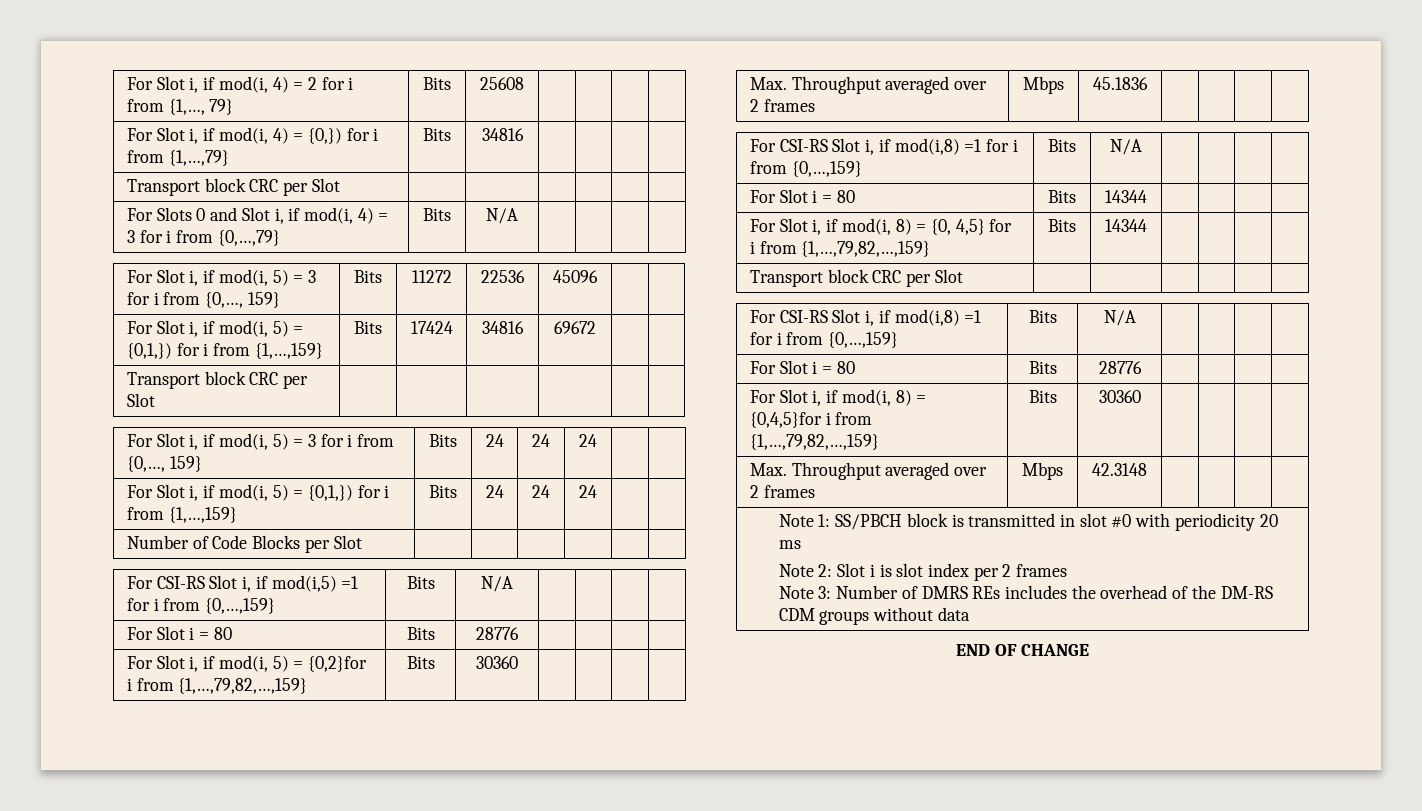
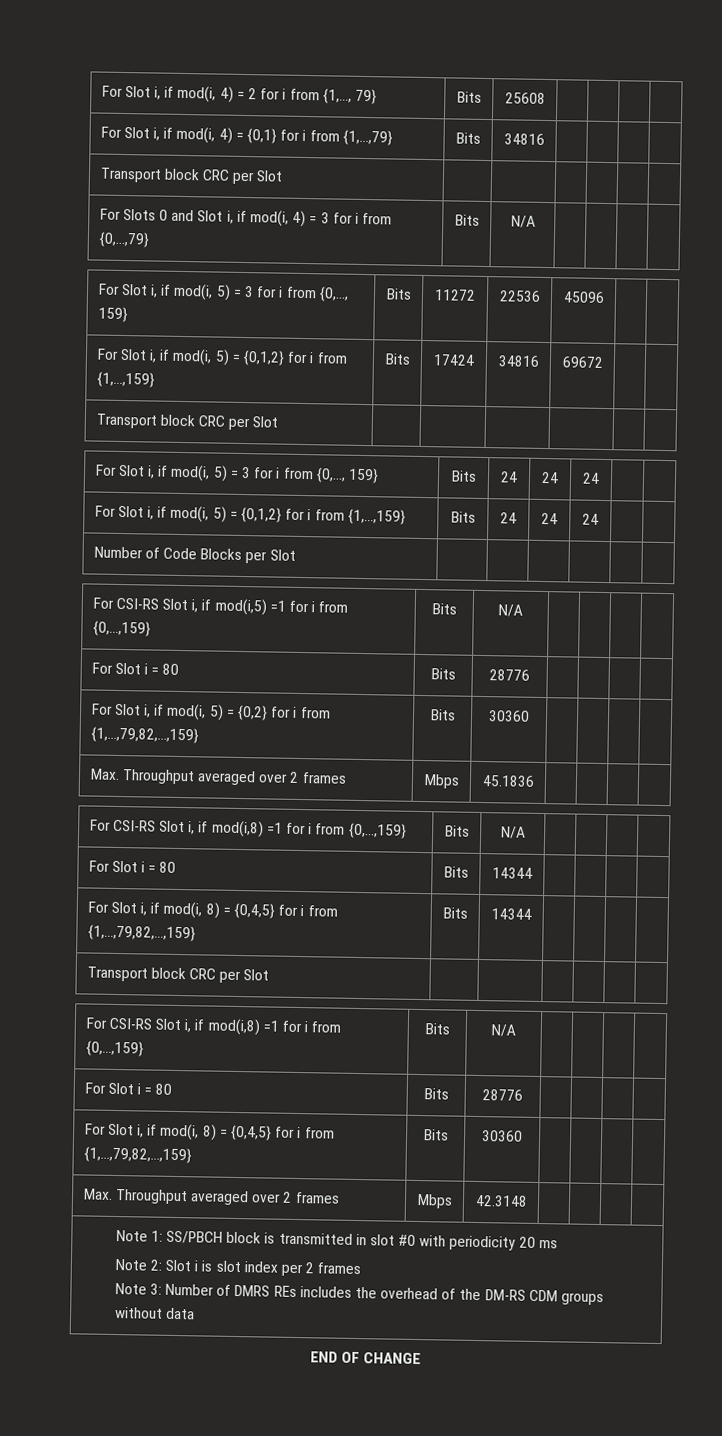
[308,128,343,144] {0,}) -> [246,128,277,144] {0,1}
[126,343,172,359] {0,1,}) -> [242,349,285,366] {0,1,2}
[308,485,354,501] {0,1,}) -> [240,506,282,523] {0,1,2}
[308,656,368,672] {0,2}for -> [236,704,292,721] {0,2} for
[931,219,985,235] {0, 4,5} -> [233,902,275,919] {0,4,5}
[749,412,822,428] {0,4,5}for -> [229,1124,296,1141] {0,4,5} for

